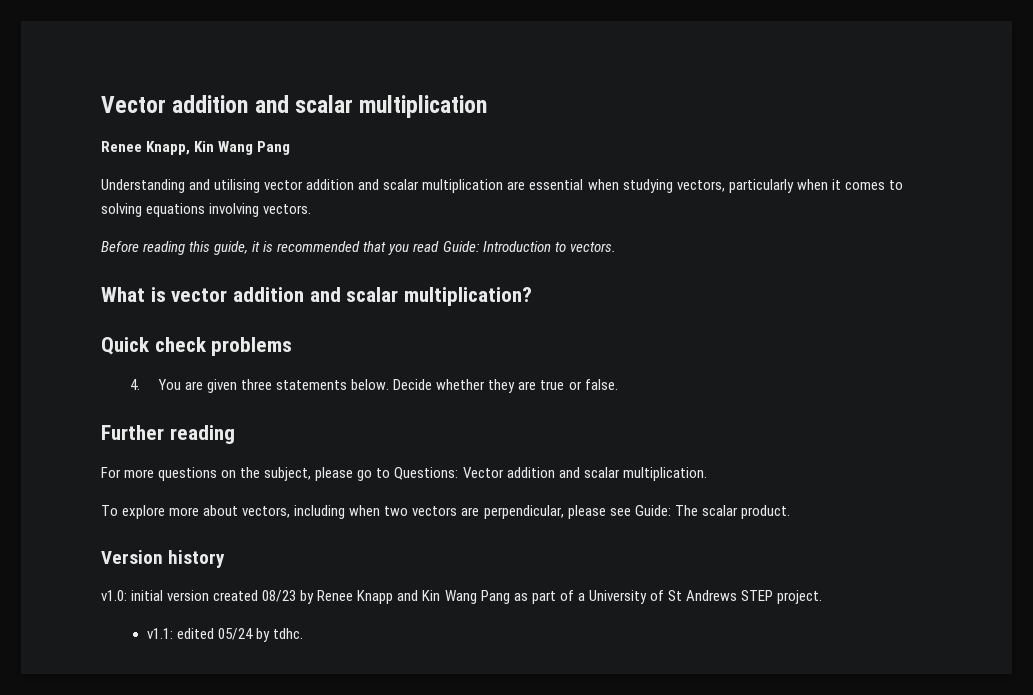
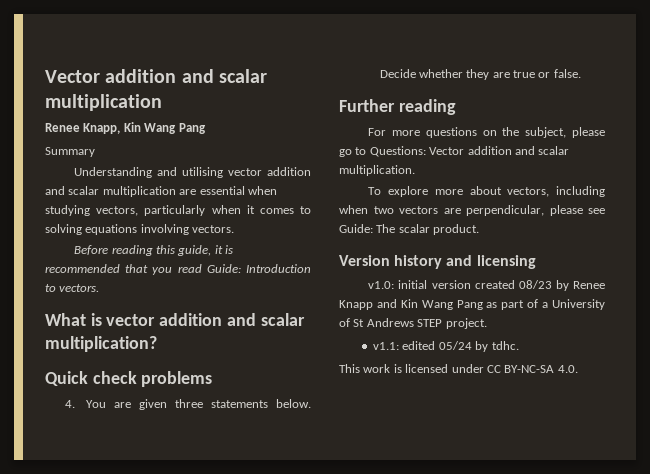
(291, 148) none -> [45,147,95,157] // Summary
(226, 559) none -> [446,255,536,269] and licensing
(303, 633) none -> [339,364,578,373] // This work is licensed under CC BY-NC-SA 4.0.

